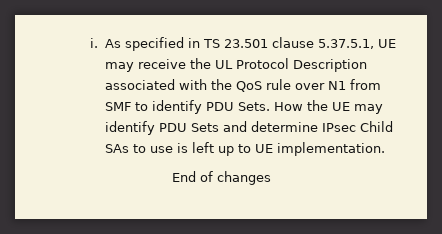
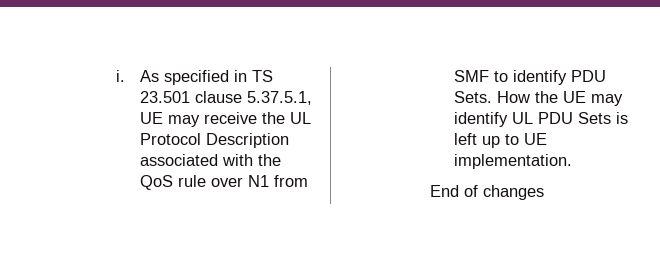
(155, 128) none -> [512,112,534,124] UL
[222,121,393,132] [104,144,173,153] and determine IPsec Child SAs to use -> (612, 118) none

